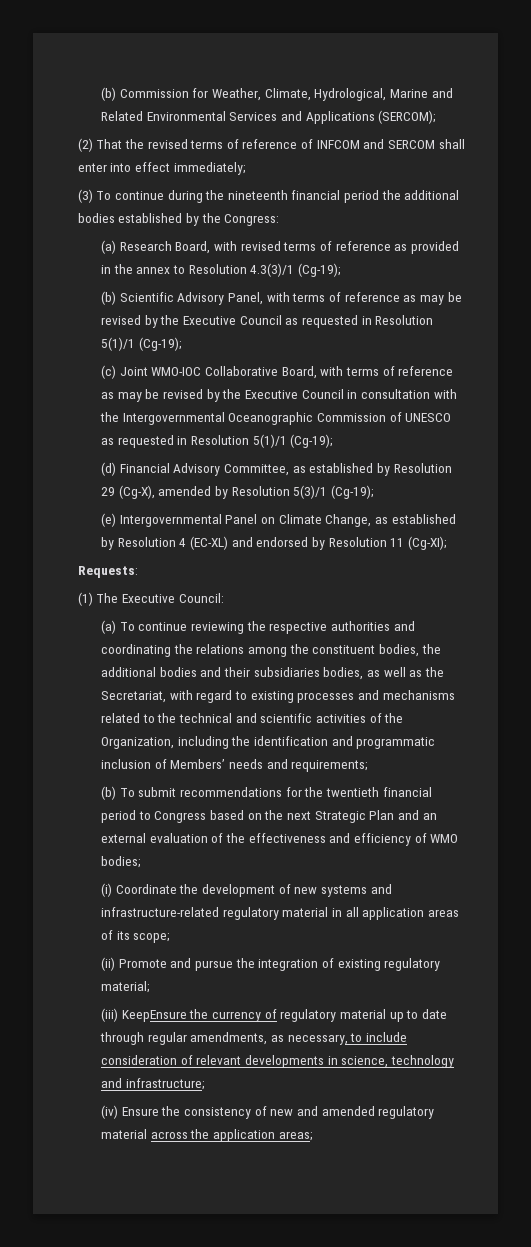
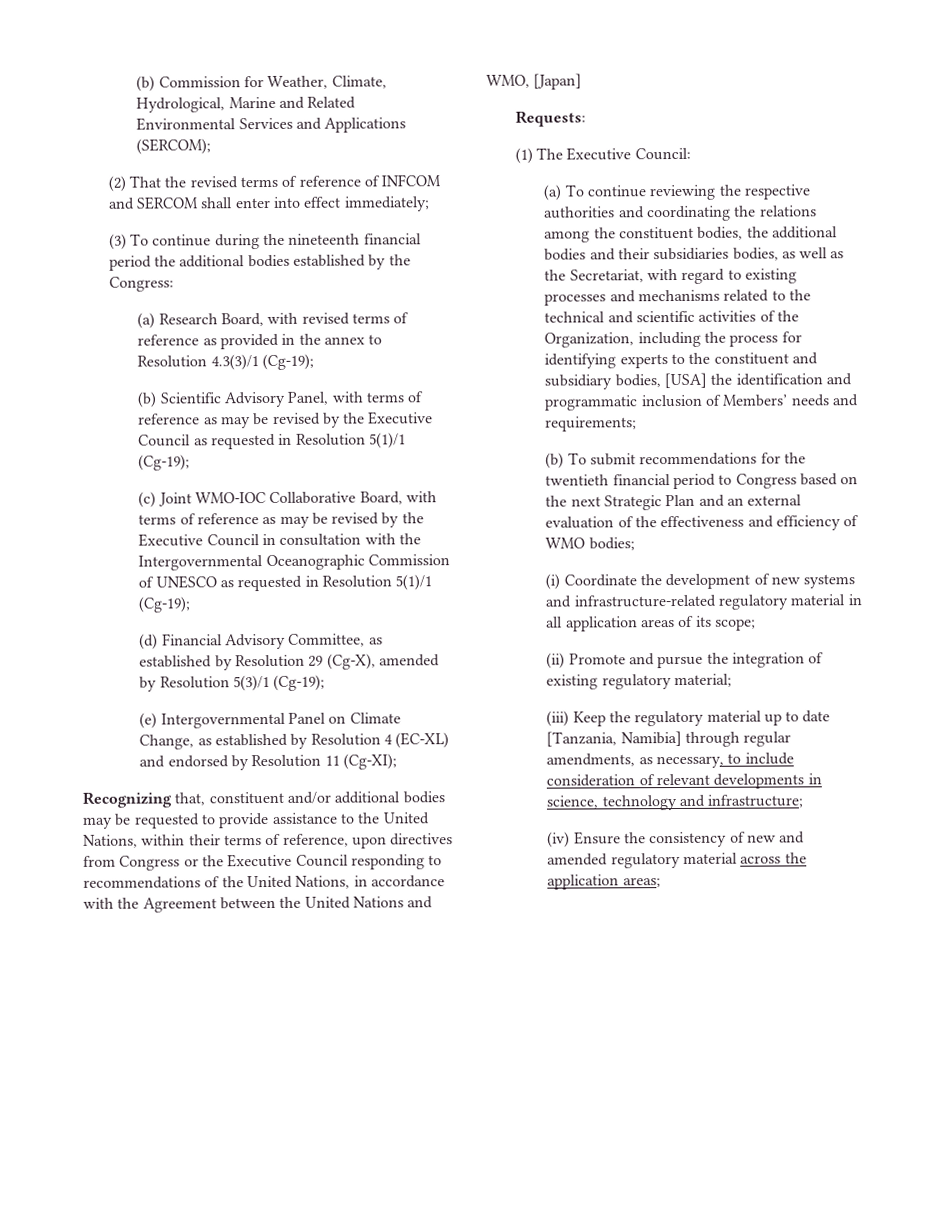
(447, 543) none -> [82,791,445,808] [83,812,430,829] [83,833,454,849] [83,853,443,871] [83,875,445,889] [83,896,434,913] [486,73,583,90] // Recognizing that, constituent and/or additional bodies may be requested to provide assistance to the United Nations, within their terms of reference, upon directives from Congress or the Executive Council responding to recommendations of the United Nations, in accordance with the Agreement between the United Nations and WMO, [Japan]
(251, 741) none -> [729,331,802,347] [544,352,818,369] [544,372,733,390] process for identifying experts to the constituent and subsidiary bodies, [USA] the
[121,1009,277,1022] KeepEnsure the currency of -> [572,711,631,727] Keep the
(447, 1014) none -> [546,730,682,747] [Tanzania, Namibia]

